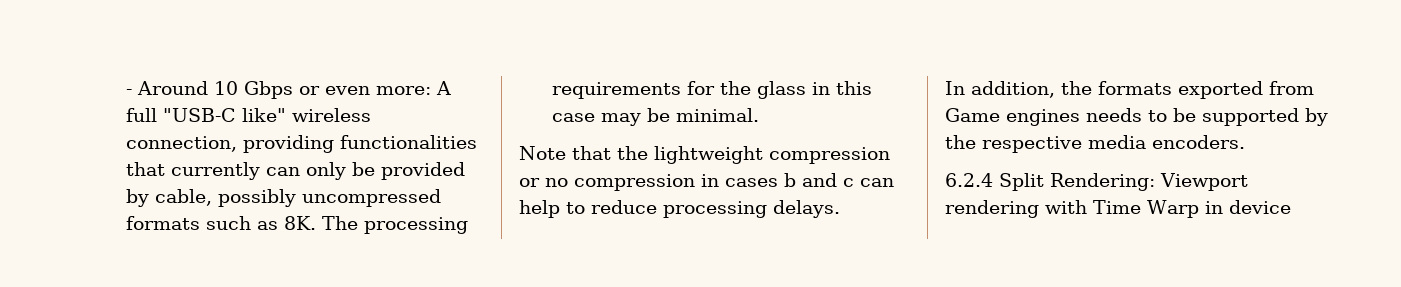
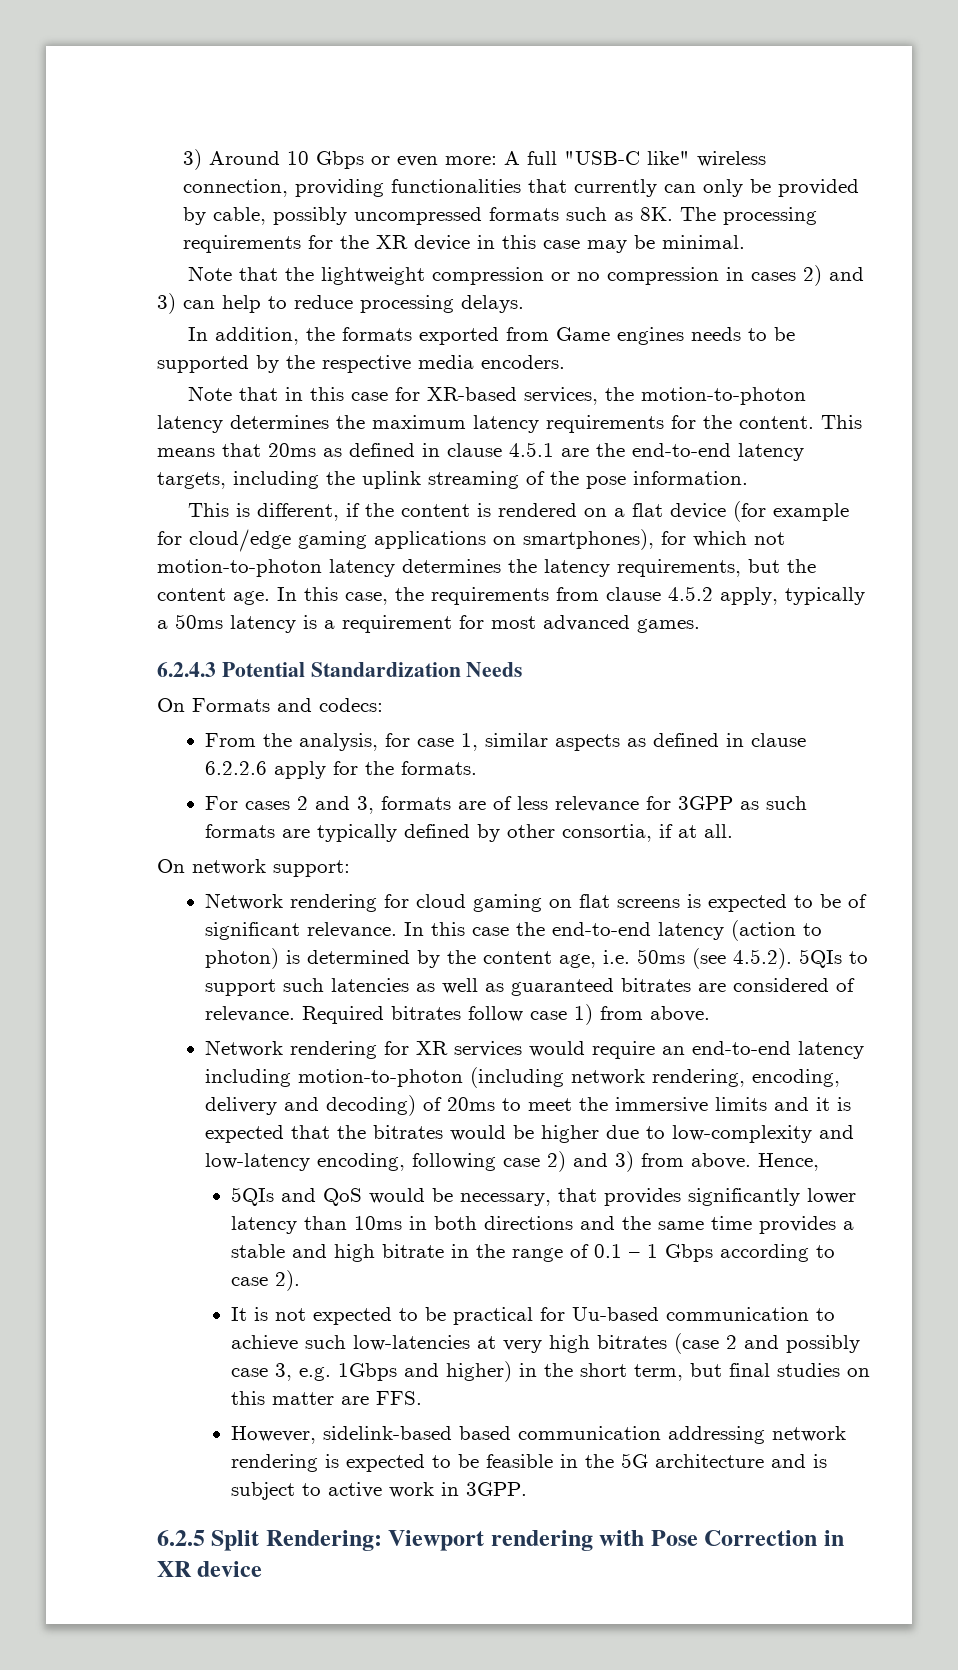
[126,89,133,95] - -> [182,149,202,170] 3)
[757,81,807,99] glass -> [375,235,470,251] XR device
[784,173,854,187] b and c -> [803,265,865,286] [157,293,176,314] 2) and 3)
[945,173,993,187] 6.2.4 -> [188,386,807,405] [157,415,862,433] [157,442,804,461] [157,471,748,489] [188,501,850,522] [157,529,785,552] [157,559,816,577] [157,586,865,605] [157,614,700,633] [157,662,523,677] [157,698,383,712] [205,733,807,751] [205,761,478,779] [205,796,808,814] [205,824,734,842] [157,859,350,877] [205,893,868,912] [205,920,823,941] [205,948,869,969] [205,978,856,996] [205,1004,711,1025] [205,1040,865,1059] [205,1067,841,1088] [205,1095,852,1116] [205,1125,855,1143] [205,1151,820,1172] [231,1187,857,1206] [231,1216,855,1234] [231,1244,836,1262] [231,1270,301,1291] [231,1307,836,1325] [231,1333,861,1354] [231,1361,871,1382] [231,1391,423,1405] [231,1426,847,1444] [231,1453,828,1472] [231,1482,528,1500] [157,1530,205,1546] Note that in this case for XR-based services, the motion-to-photon latency determines the maximum latency requirements for the content. This means that 20ms as defined in clause 4.5.1 are the end-to-end latency targets, including the uplink streaming of the pose information. // This is different, if the content is rendered on a flat device (for example for cloud/edge gaming applications on smartphones), for which not motion-to-photon latency determines the latency requirements, but the content age. In this case, the requirements from clause 4.5.2 apply, typically a 50ms latency is a requirement for most advanced games. // 6.2.4.3 Potential Standardization Needs // On Formats and codecs: // From the analysis, for case 1, similar aspects as defined in clause 6.2.2.6 apply for the formats. // For cases 2 and 3, formats are of less relevance for 3GPP as such formats are typically defined by other consortia, if at all. // On network support: // Network rendering for cloud gaming on flat screens is expected to be of significant relevance. In this case the end-to-end latency (action to photon) is determined by the content age, i.e. 50ms (see 4.5.2). 5QIs to support such latencies as well as guaranteed bitrates are considered of relevance. Required bitrates follow case 1) from above. // Network rendering for XR services would require an end-to-end latency including motion-to-photon (including network rendering, encoding, delivery and decoding) of 20ms to meet the immersive limits and it is expected that the bitrates would be higher due to low-complexity and low-latency encoding, following case 2) and 3) from above. Hence, // 5QIs and QoS would be necessary, that provides significantly lower latency than 10ms in both directions and the same time provides a stable and high bitrate in the range of 0.1 – 1 Gbps according to case 2). // It is not expected to be practical for Uu-based communication to achieve such low-latencies at very high bitrates (case 2 and possibly case 3, e.g. 1Gbps and higher) in the short term, but final studies on this matter are FFS. // However, sidelink-based based communication addressing network rendering is expected to be feasible in the 5G architecture and is subject to active work in 3GPP. // 6.2.5
[1093,200,1223,218] Time Warp in -> [650,1530,844,1546] [157,1561,192,1577] Pose Correction in XR

